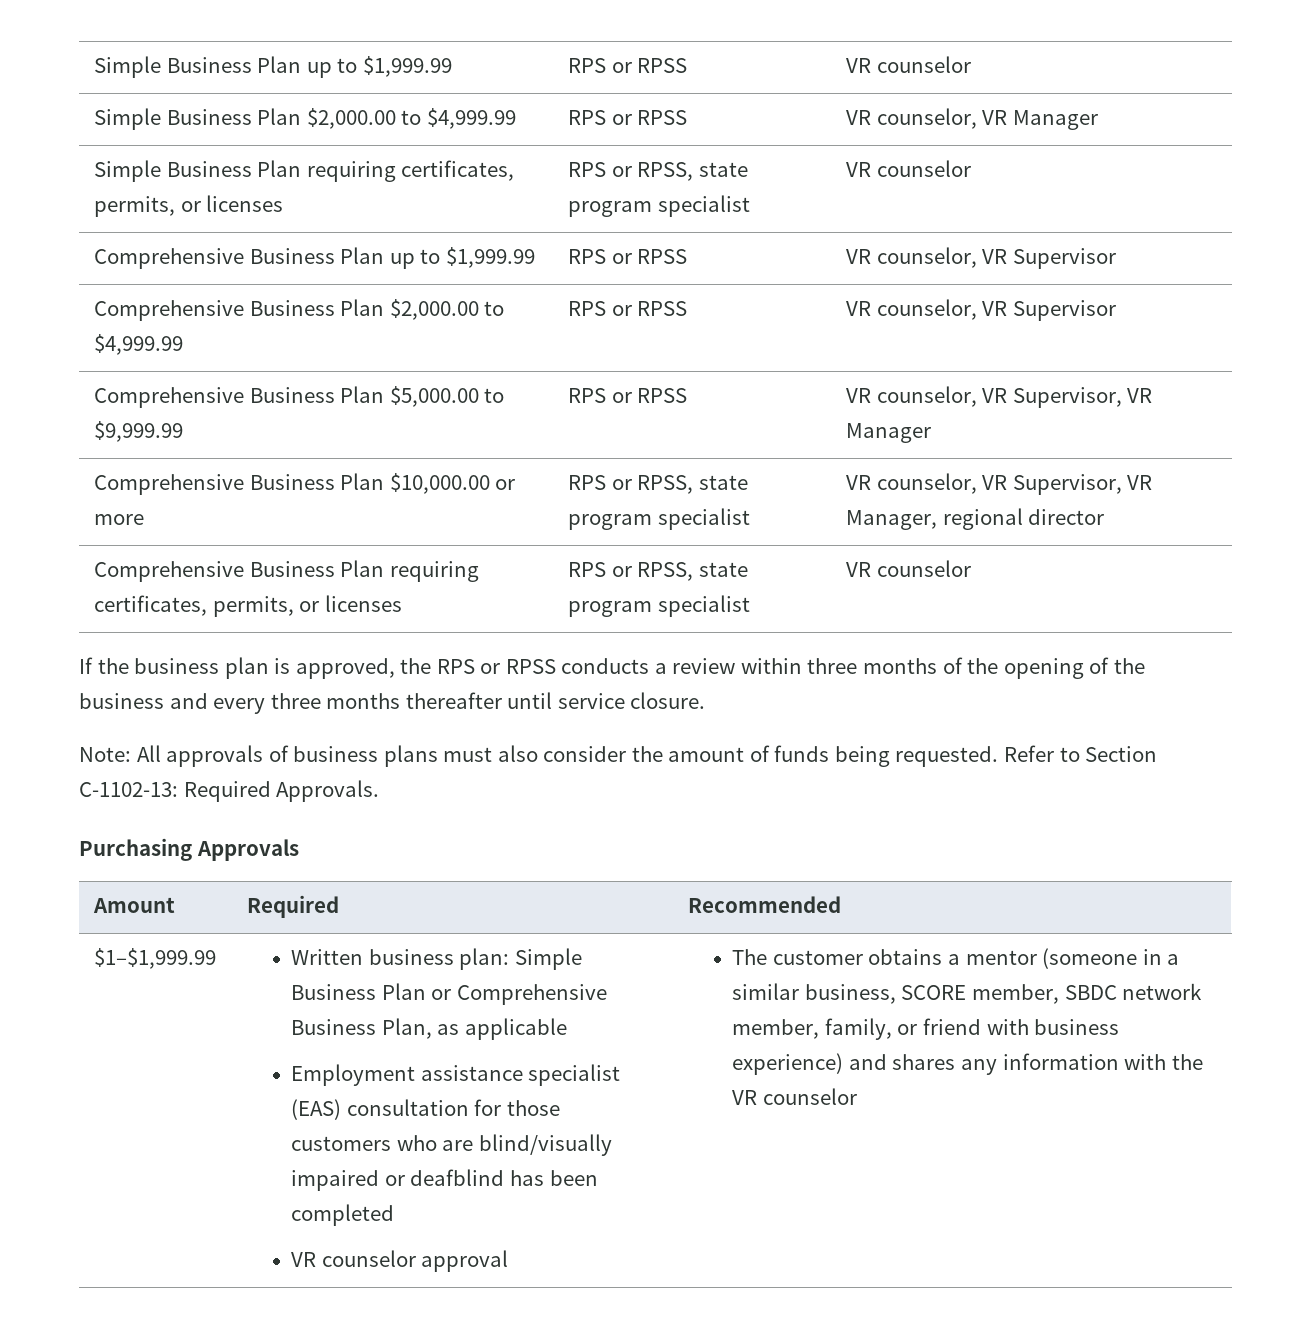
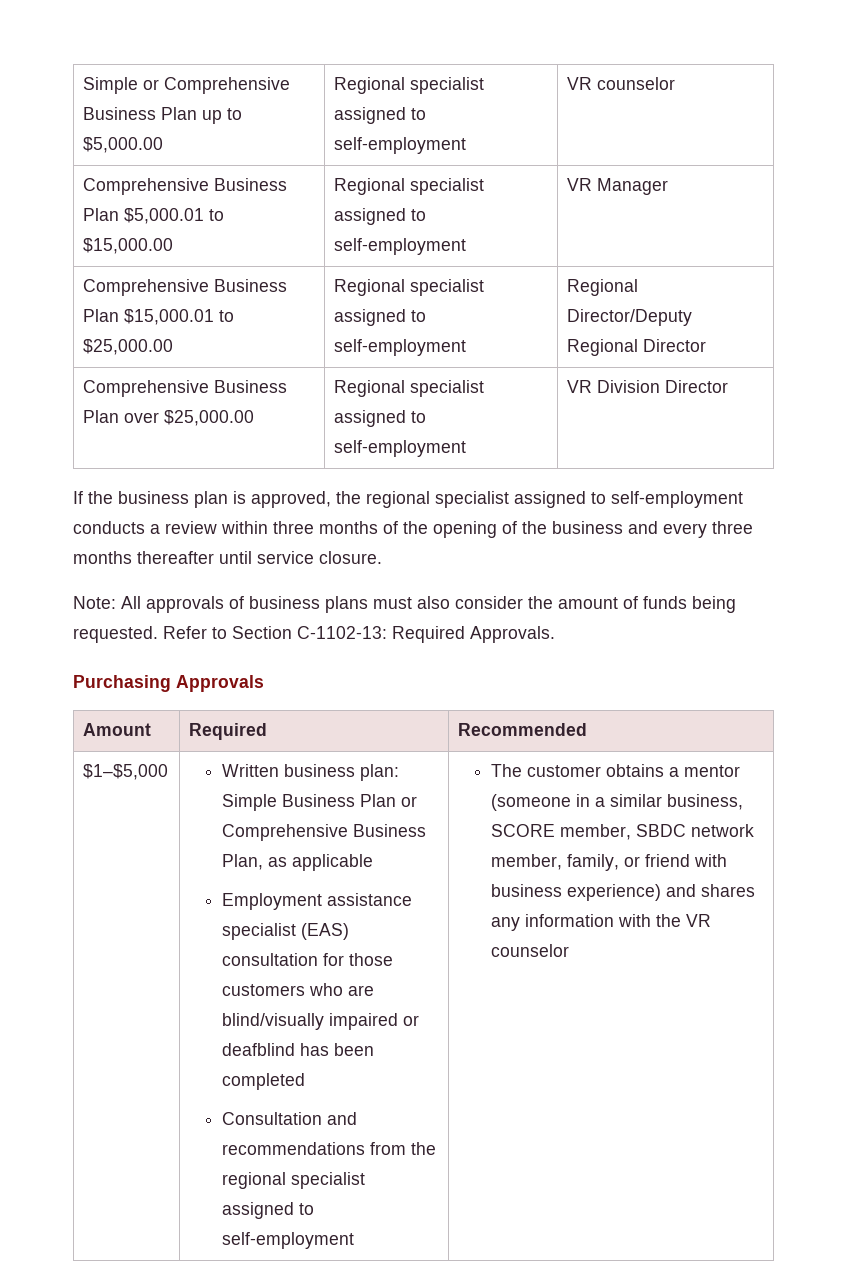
[94,56,452,78] [568,58,688,73] [846,56,971,73] [94,108,516,130] [568,110,688,125] [846,108,1098,130] [94,160,515,182] [94,195,284,217] [568,162,748,181] [568,195,750,217] Simple Business Plan up to $1,999.99 | RPS or RPSS | VR counselor // Simple Business Plan $2,000.00 to $4,999.99 | RPS or RPSS | VR counselor, VR Manager // Simple Business Plan requiring certificates, permits, or licenses | RPS or RPSS, state program specialist -> [83,77,291,94] [83,107,243,124] [83,137,164,153] [334,77,485,94] [334,107,427,124] [334,137,467,154] Simple or Comprehensive Business Plan up to $5,000.00 | Regional specialist assigned to self-employment
[389,247,535,269] [568,249,688,264] [846,247,1116,269] [94,299,505,321] [94,334,184,355] [568,301,688,316] [846,299,1116,321] [94,386,505,408] [94,421,184,442] [568,388,688,403] [846,386,1153,408] [846,423,932,443] [94,473,516,495] [94,514,145,525] [568,475,748,494] [568,508,750,530] [846,473,1153,495] [846,508,1105,530] [94,560,479,582] [94,595,402,617] [568,562,748,581] [568,595,750,617] [846,560,971,577] up to $1,999.99 | RPS or RPSS | VR counselor, VR Supervisor // Comprehensive Business Plan $2,000.00 to $4,999.99 | RPS or RPSS | VR counselor, VR Supervisor // Comprehensive Business Plan $5,000.00 to $9,999.99 | RPS or RPSS | VR counselor, VR Supervisor, VR Manager // Comprehensive Business Plan $10,000.00 or more | RPS or RPSS, state program specialist | VR counselor, VR Supervisor, VR Manager, regional director // Comprehensive Business Plan requiring certificates, permits, or licenses | RPS or RPSS, state program specialist | VR counselor -> [124,208,225,224] [83,238,174,254] [334,178,485,195] [334,208,427,225] [334,238,467,255] [567,178,669,195] [83,279,288,296] [83,309,235,325] [83,339,174,355] [334,279,485,296] [334,309,427,326] [334,339,467,356] [567,279,639,296] [567,309,693,326] [567,339,707,356] [83,380,288,397] [83,410,255,426] [334,380,485,397] [334,410,427,427] [334,440,467,457] [567,380,729,393] $5,000.01 to $15,000.00 | Regional specialist assigned to self-employment | VR Manager // Comprehensive Business Plan $15,000.01 to $25,000.00 | Regional specialist assigned to self-employment | Regional Director/Deputy Regional Director // Comprehensive Business Plan over $25,000.00 | Regional specialist assigned to self-employment | VR Division Director
[436,659,556,674] RPS or RPSS -> [366,491,743,508] regional specialist assigned to self-employment
[94,948,217,969] $1–$1,999.99 -> [83,764,169,780] $1–$5,000
[291,1250,509,1272] VR counselor approval -> [221,1112,357,1125] [221,1142,436,1155] [221,1172,365,1189] [221,1202,314,1219] [221,1232,354,1249] Consultation and recommendations from the regional specialist assigned to self-employment

